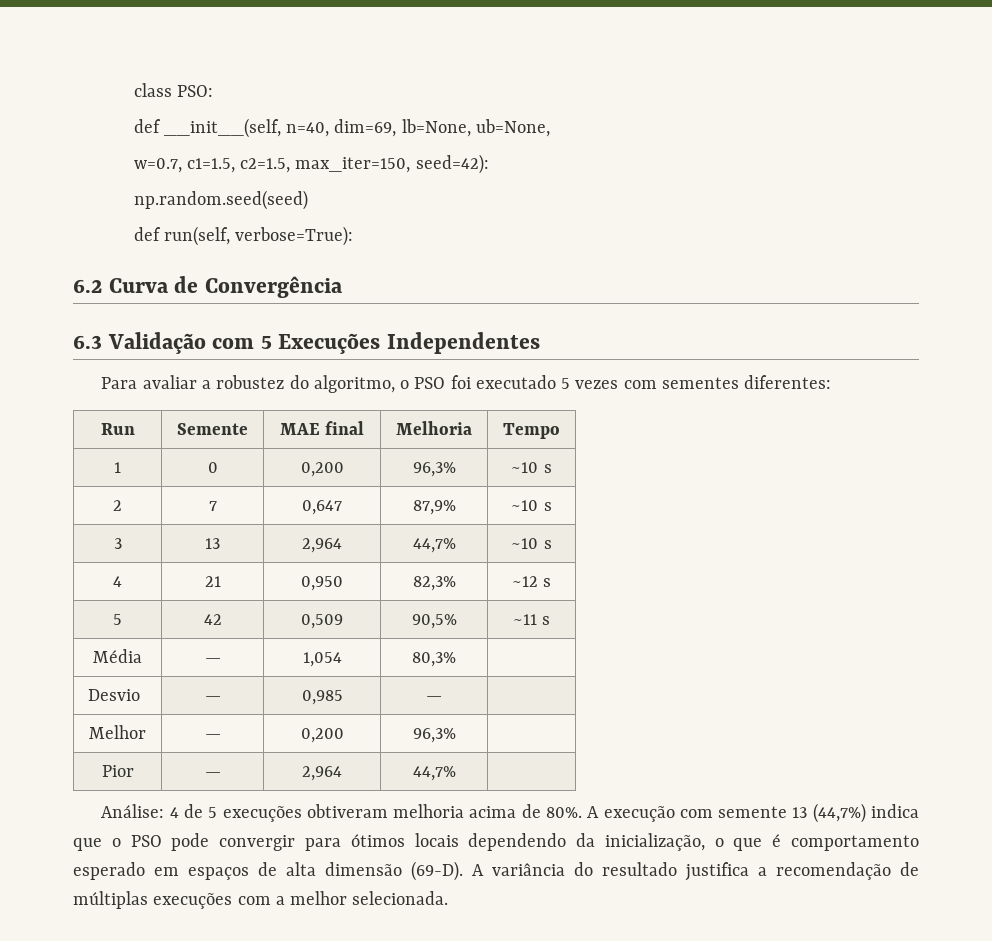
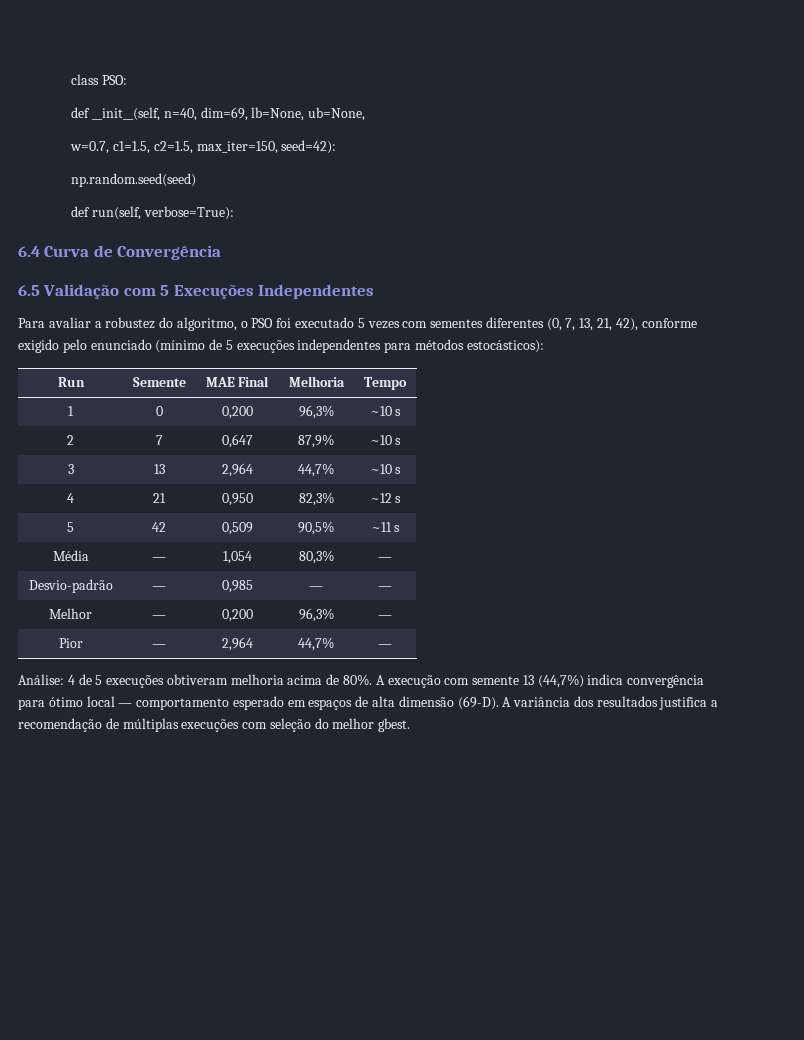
[73,279,102,293] 6.2 -> [18,246,40,257] 6.4
[73,335,102,349] 6.3 -> [18,285,40,296] 6.5
[744,375,832,389] diferentes: -> [485,317,697,331] [18,339,544,353] diferentes (0, 7, 13, 21, 42), conforme exigido pelo enunciado (mínimo de 5 execuções independentes para métodos estocásticos):
[325,421,365,435] final -> [238,376,270,387] Final
[88,689,141,701] // Desvio -> [378,557,392,561] [28,579,113,593] — // Desvio-padrão
(442, 698) none -> [378,586,392,590] —
(456, 735) none -> [378,615,392,619] —
(456, 773) none -> [378,644,392,648] —
[73,833,782,851] que o PSO pode convergir para ótimos locais dependendo da inicialização, o que é -> [627,675,705,688] [18,696,133,710] convergência para ótimo local —
[574,862,677,876] do resultado -> [573,696,658,707] dos resultados
[275,891,449,905] a melhor selecionada. -> [269,718,411,732] seleção do melhor gbest.

